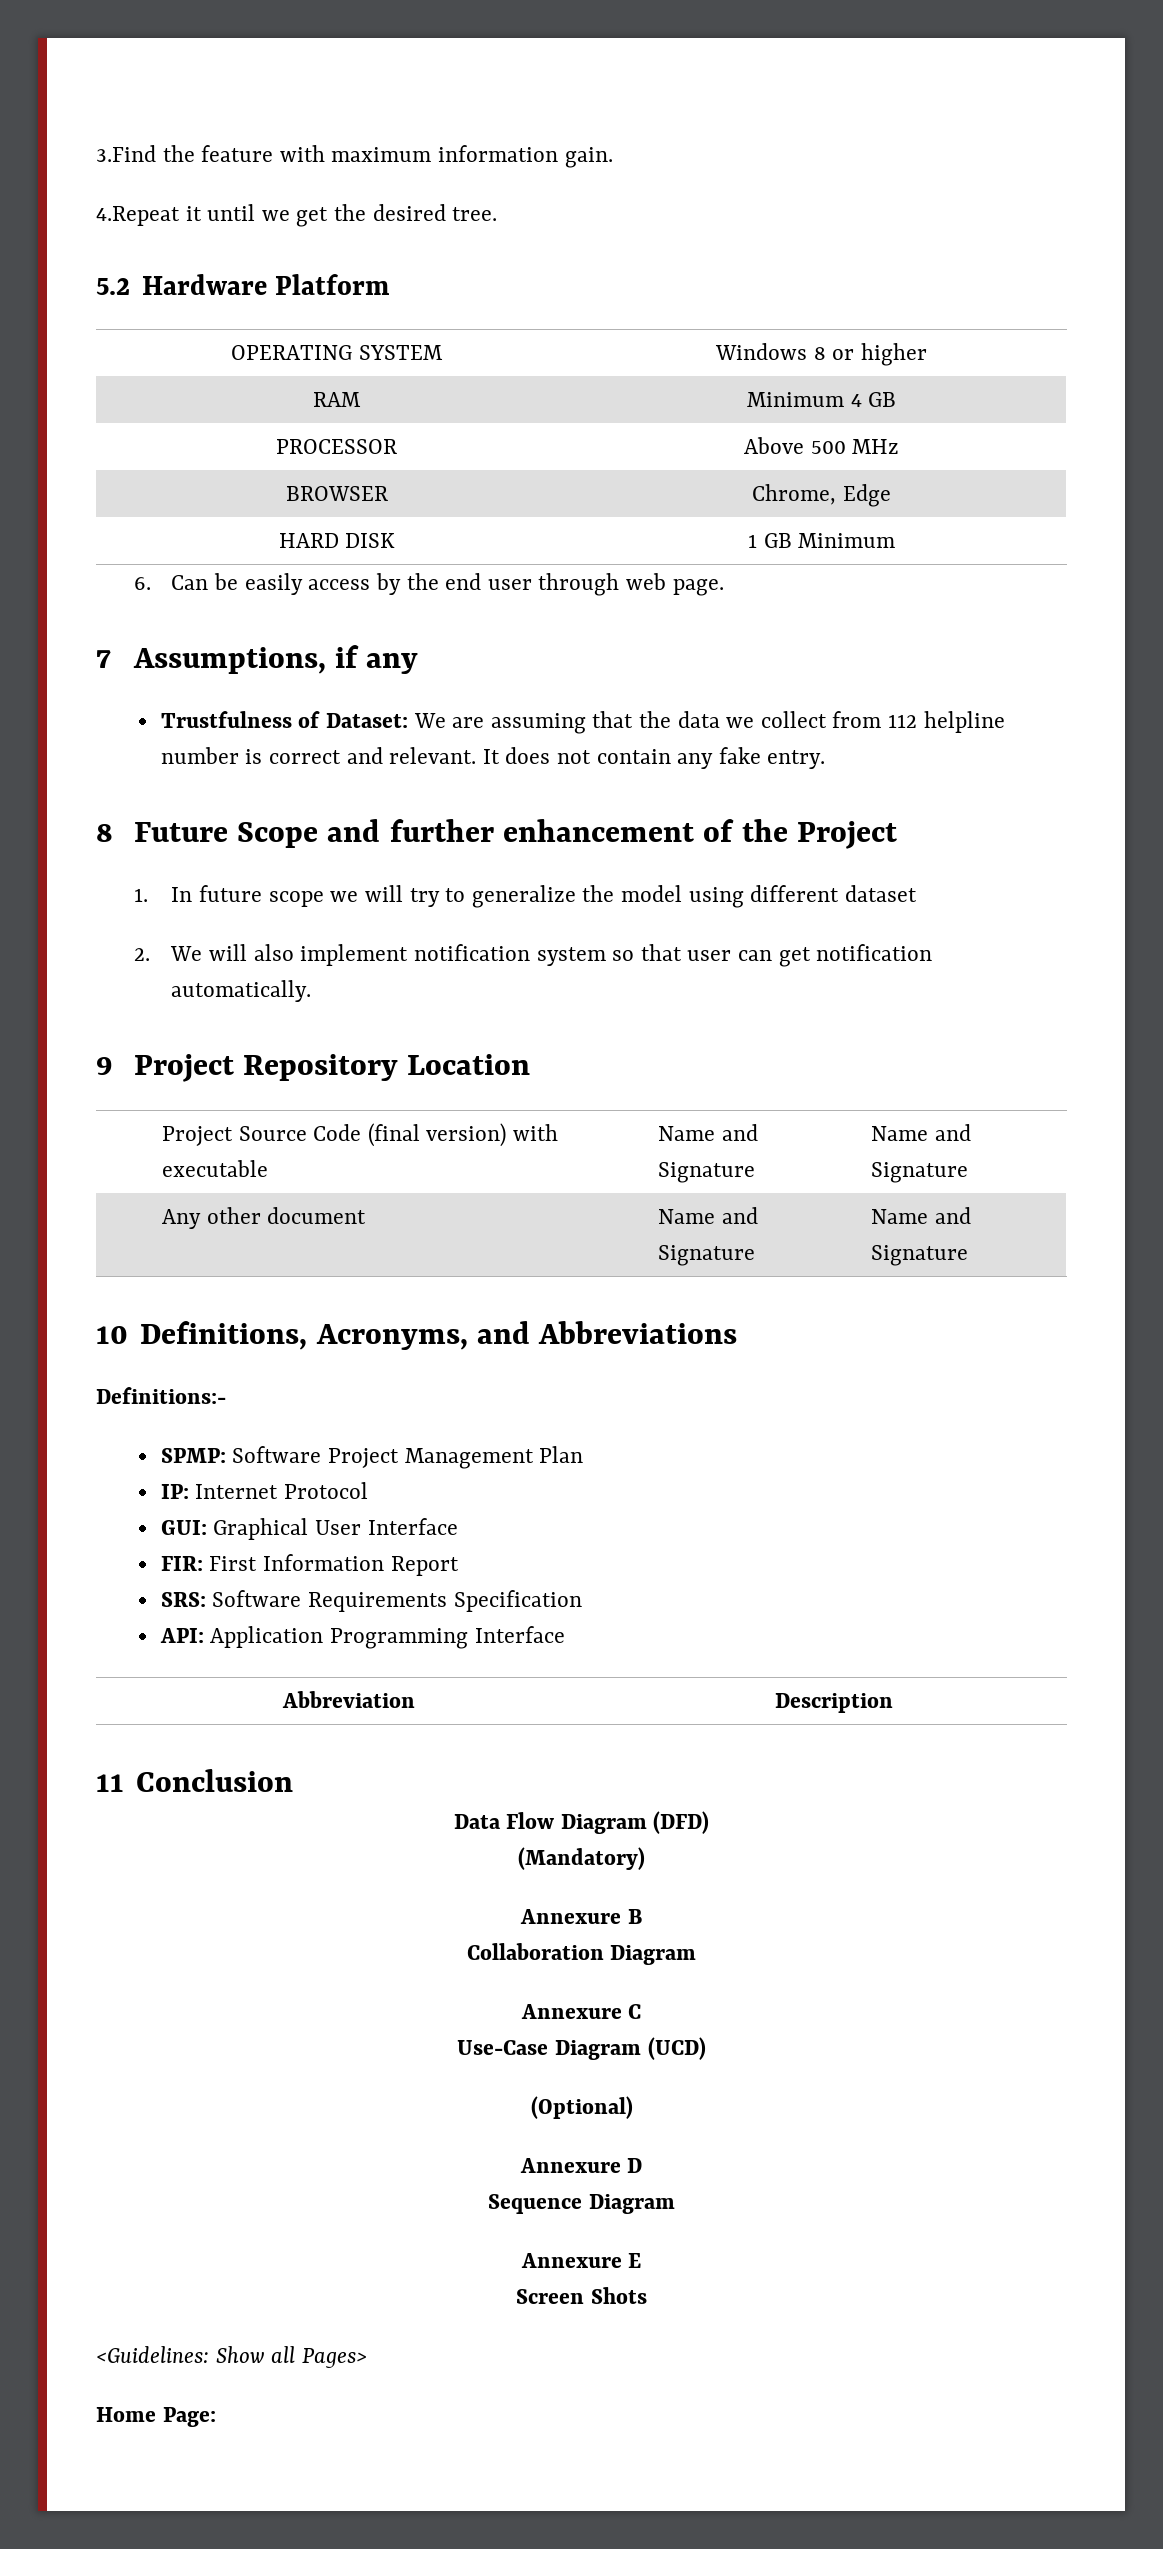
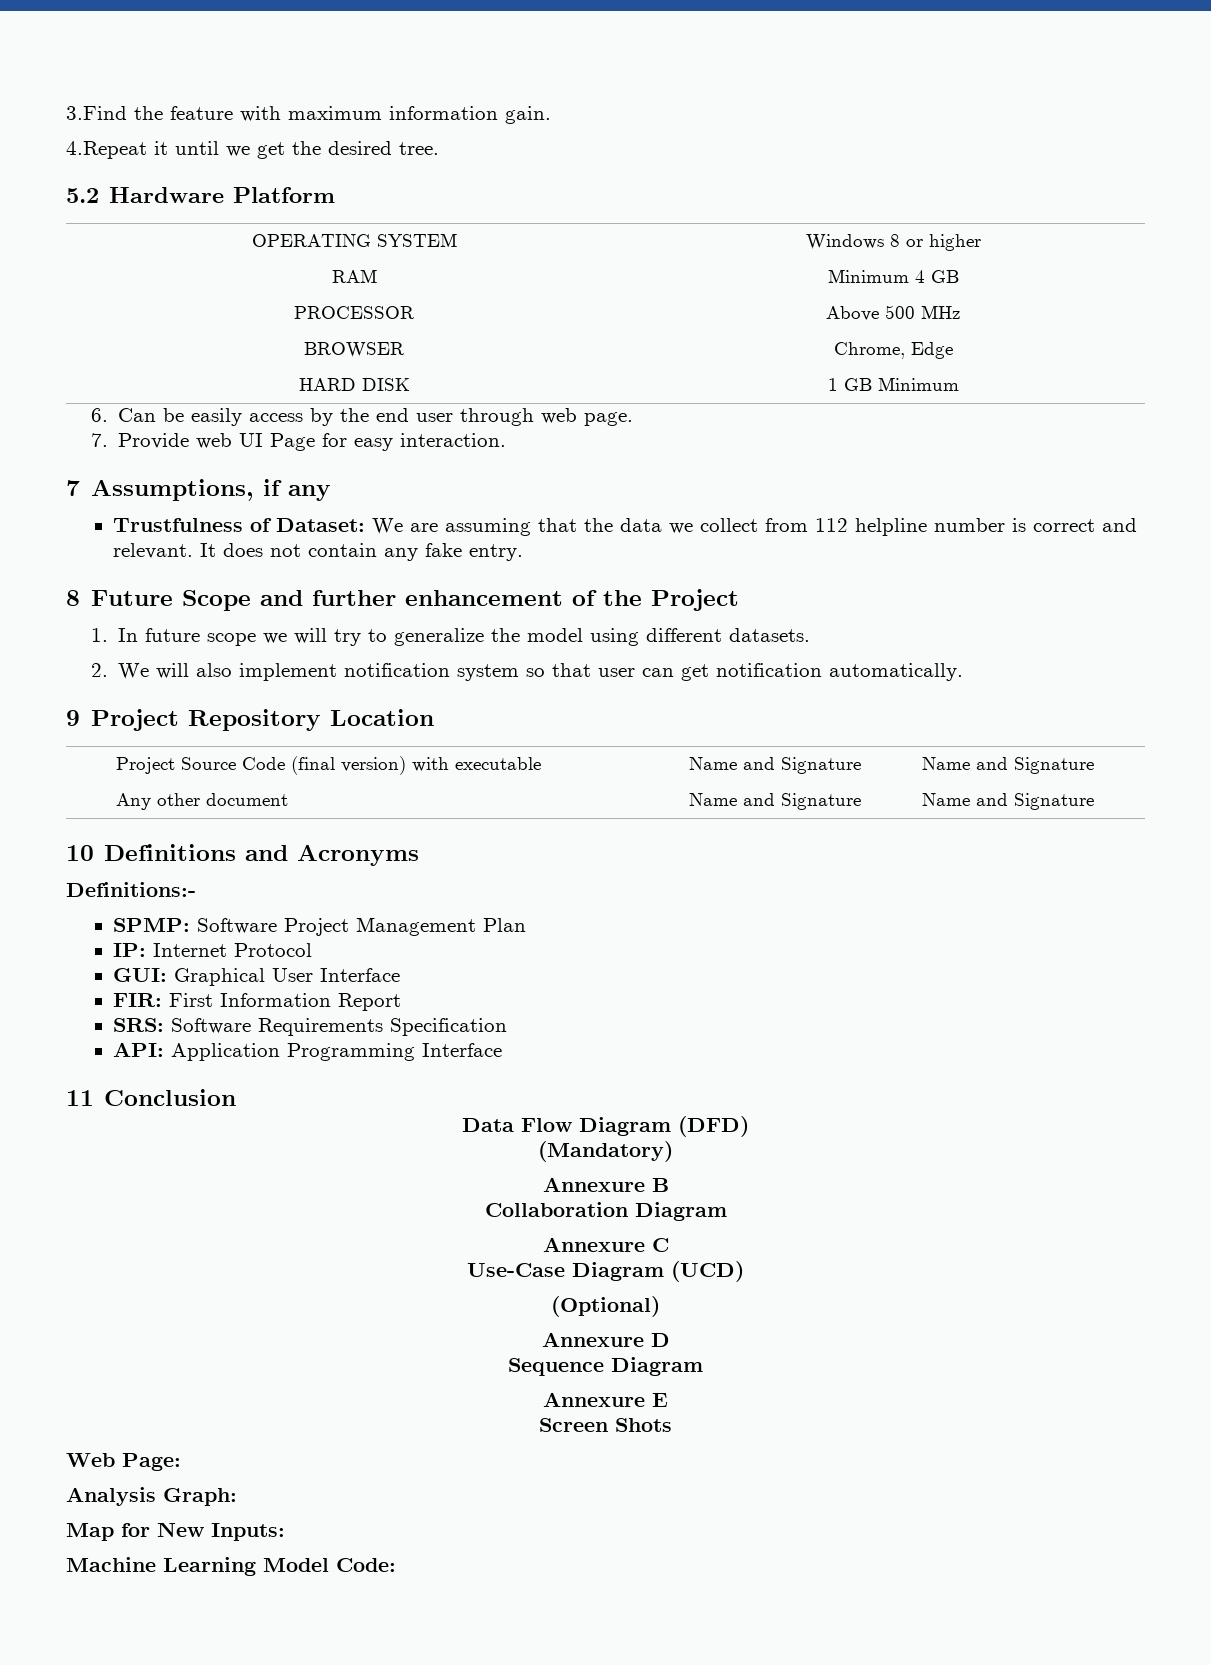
(724, 587) none -> [90,433,507,451] // 7. Provide web UI Page for easy interaction.
[844,885,917,902] dataset -> [729,628,811,642] datasets.
[140,1321,738,1350] Definitions, Acronyms, and Abbreviations -> [104,844,420,866] Definitions and Acronyms
[282,1691,415,1708] [775,1693,893,1713] // Abbreviation | Description -> (503, 1050) none
[96,2346,367,2368] [96,2407,216,2427] <Guidelines: Show all Pages> // Home Page: -> [66,1453,181,1471] [66,1487,237,1506] [66,1522,285,1541] [66,1557,396,1576] Web Page: // Analysis Graph: // Map for New Inputs: // Machine Learning Model Code:

